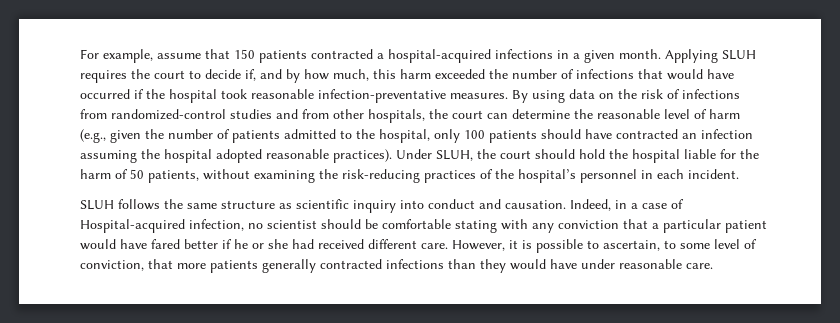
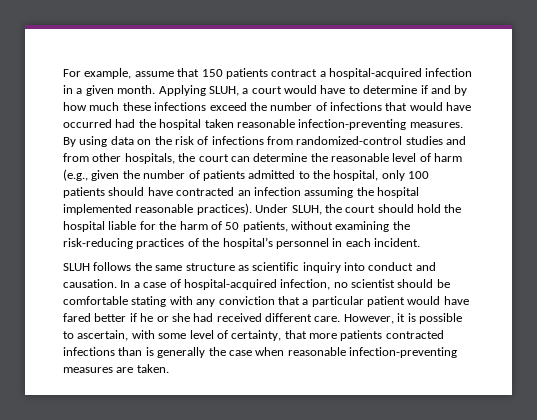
[311,49,373,59] contracted -> [271,69,318,77] contract
[495,49,553,59] infections -> [425,68,473,77] infection
[722,50,756,60] [80,69,485,83] SLUH requires the court to decide if, and by how much, this harm exceeded -> [208,85,468,96] [63,102,247,111] SLUH, a court would have to determine if and by how much these infections exceed
[134,89,446,103] if the hospital took reasonable infection-preventative -> [115,119,407,130] had the hospital taken reasonable infection-preventing
[216,149,262,163] adopted -> [63,204,132,215] implemented
[570,199,627,211] Indeed, in -> [120,280,131,288] In
[80,219,185,233] Hospital-acquired -> [183,279,277,290] hospital-acquired
[664,240,676,249] to -> [131,330,155,339] with
[80,260,144,271] conviction, -> [231,330,282,341] certainty,
[262,259,316,273] generally -> (383, 335) none
[480,259,713,273] they would have under reasonable care. -> [145,347,457,358] [63,364,169,373] is generally the case when reasonable infection-preventing measures are taken.

